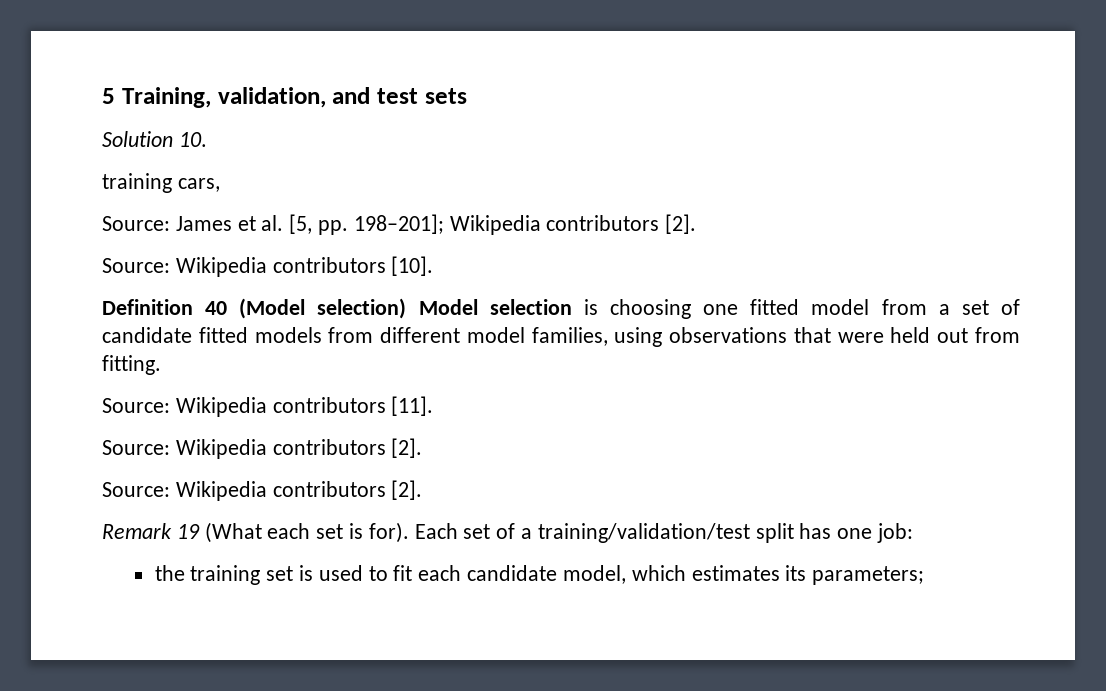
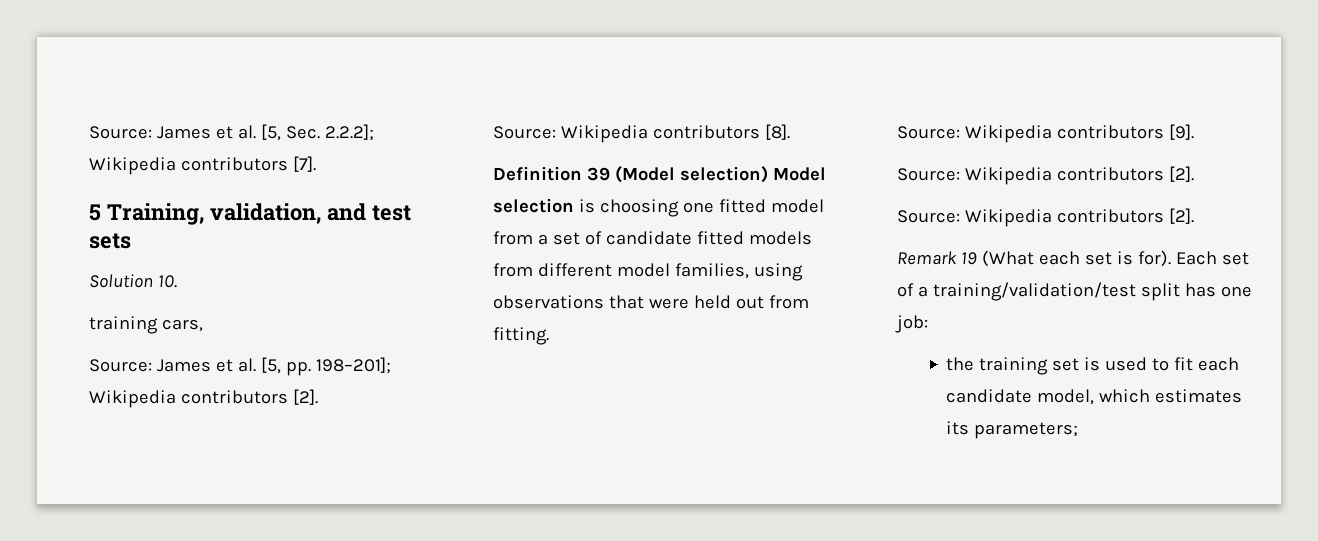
(102, 96) none -> [89,124,374,141] [89,156,316,175] Source: James et al. [5, Sec. 2.2.2]; Wikipedia contributors [7]. //
[391,256,434,276] [10]. -> [764,124,790,140] [8].
[205,301,228,315] 40 -> [586,167,610,181] 39
[391,396,434,416] [11]. -> [1168,124,1194,140] [9].

